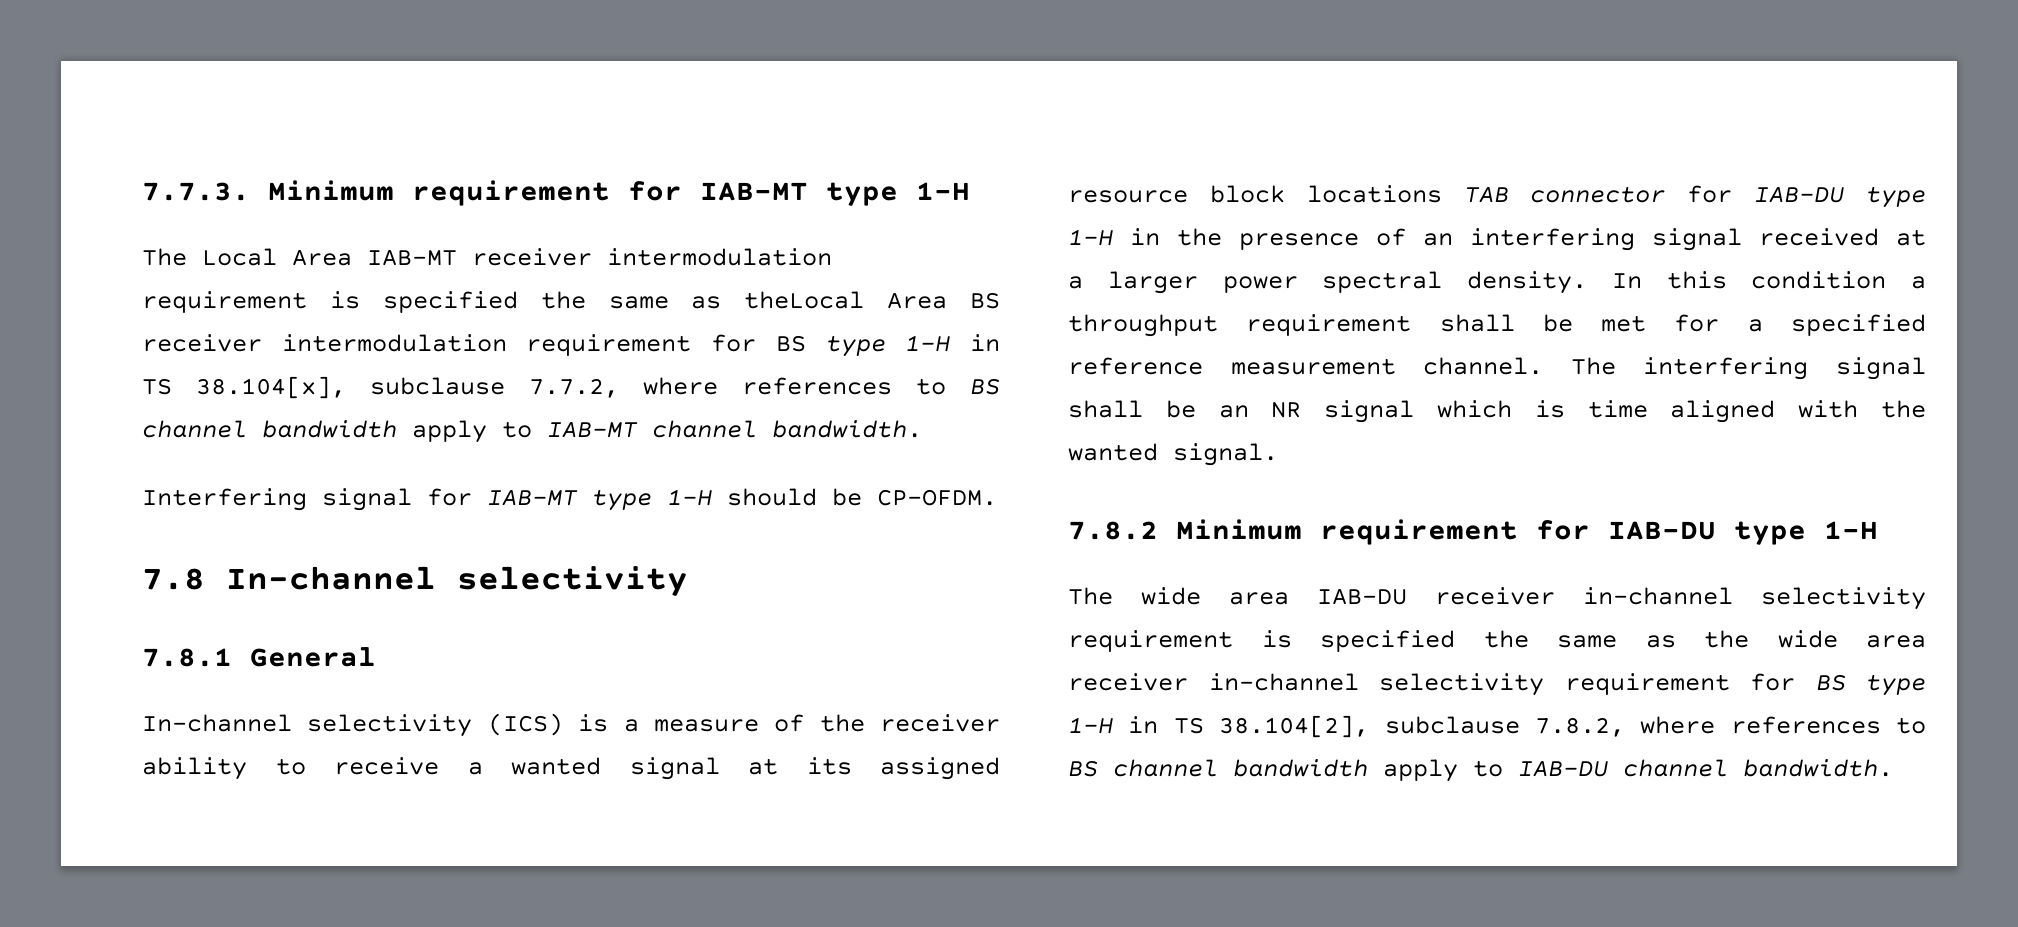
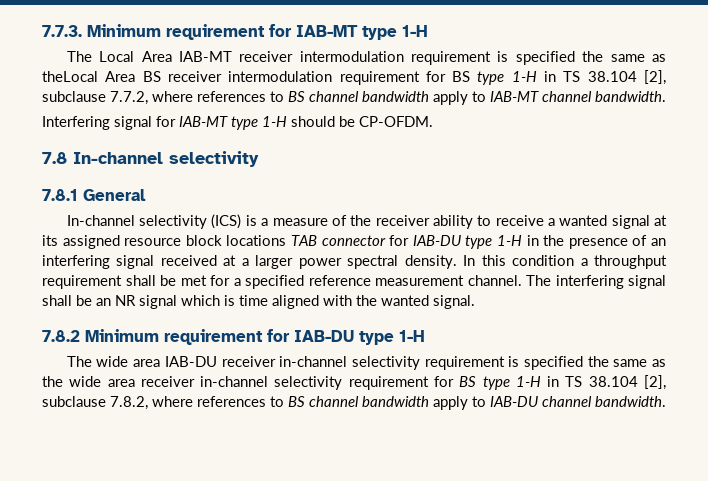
[196,376,346,399] 38.104[x], -> [587,70,666,85] 38.104 [2],
[1219,715,1370,738] 38.104[2], -> [588,375,667,390] 38.104 [2],

